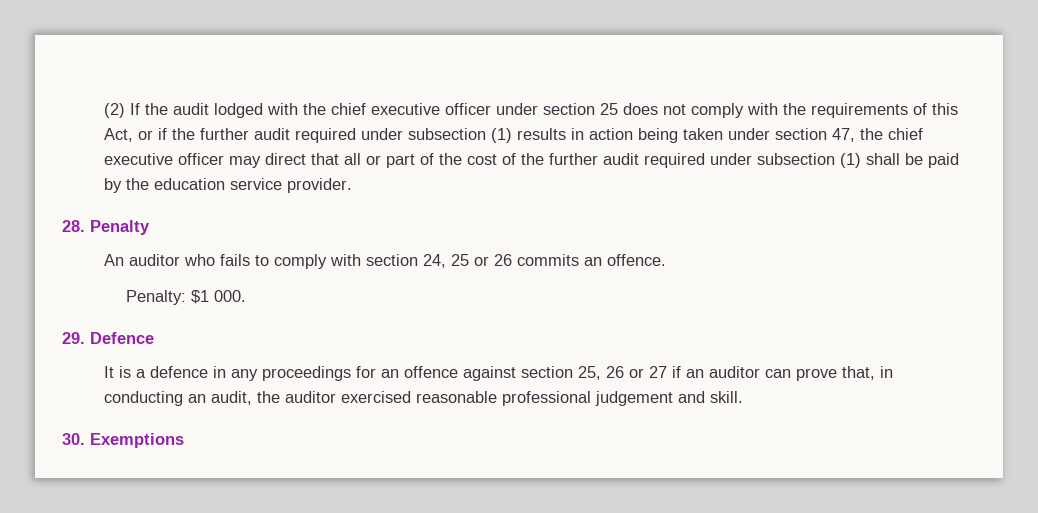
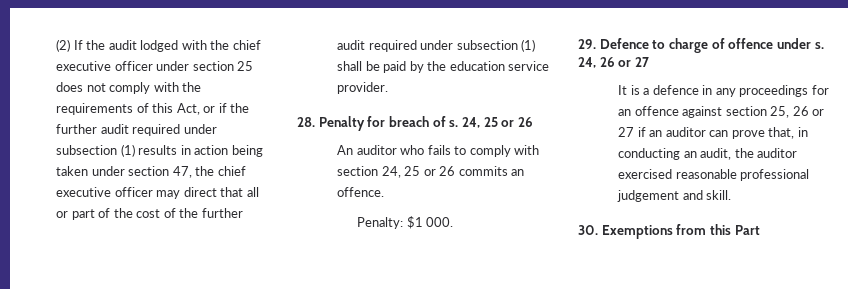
(150, 227) none -> [367,116,533,128] for breach of s. 24, 25 or 26
(154, 338) none -> [652,38,824,53] [578,57,649,68] to charge of offence under s. 24, 26 or 27
(184, 440) none -> [676,224,760,235] from this Part

